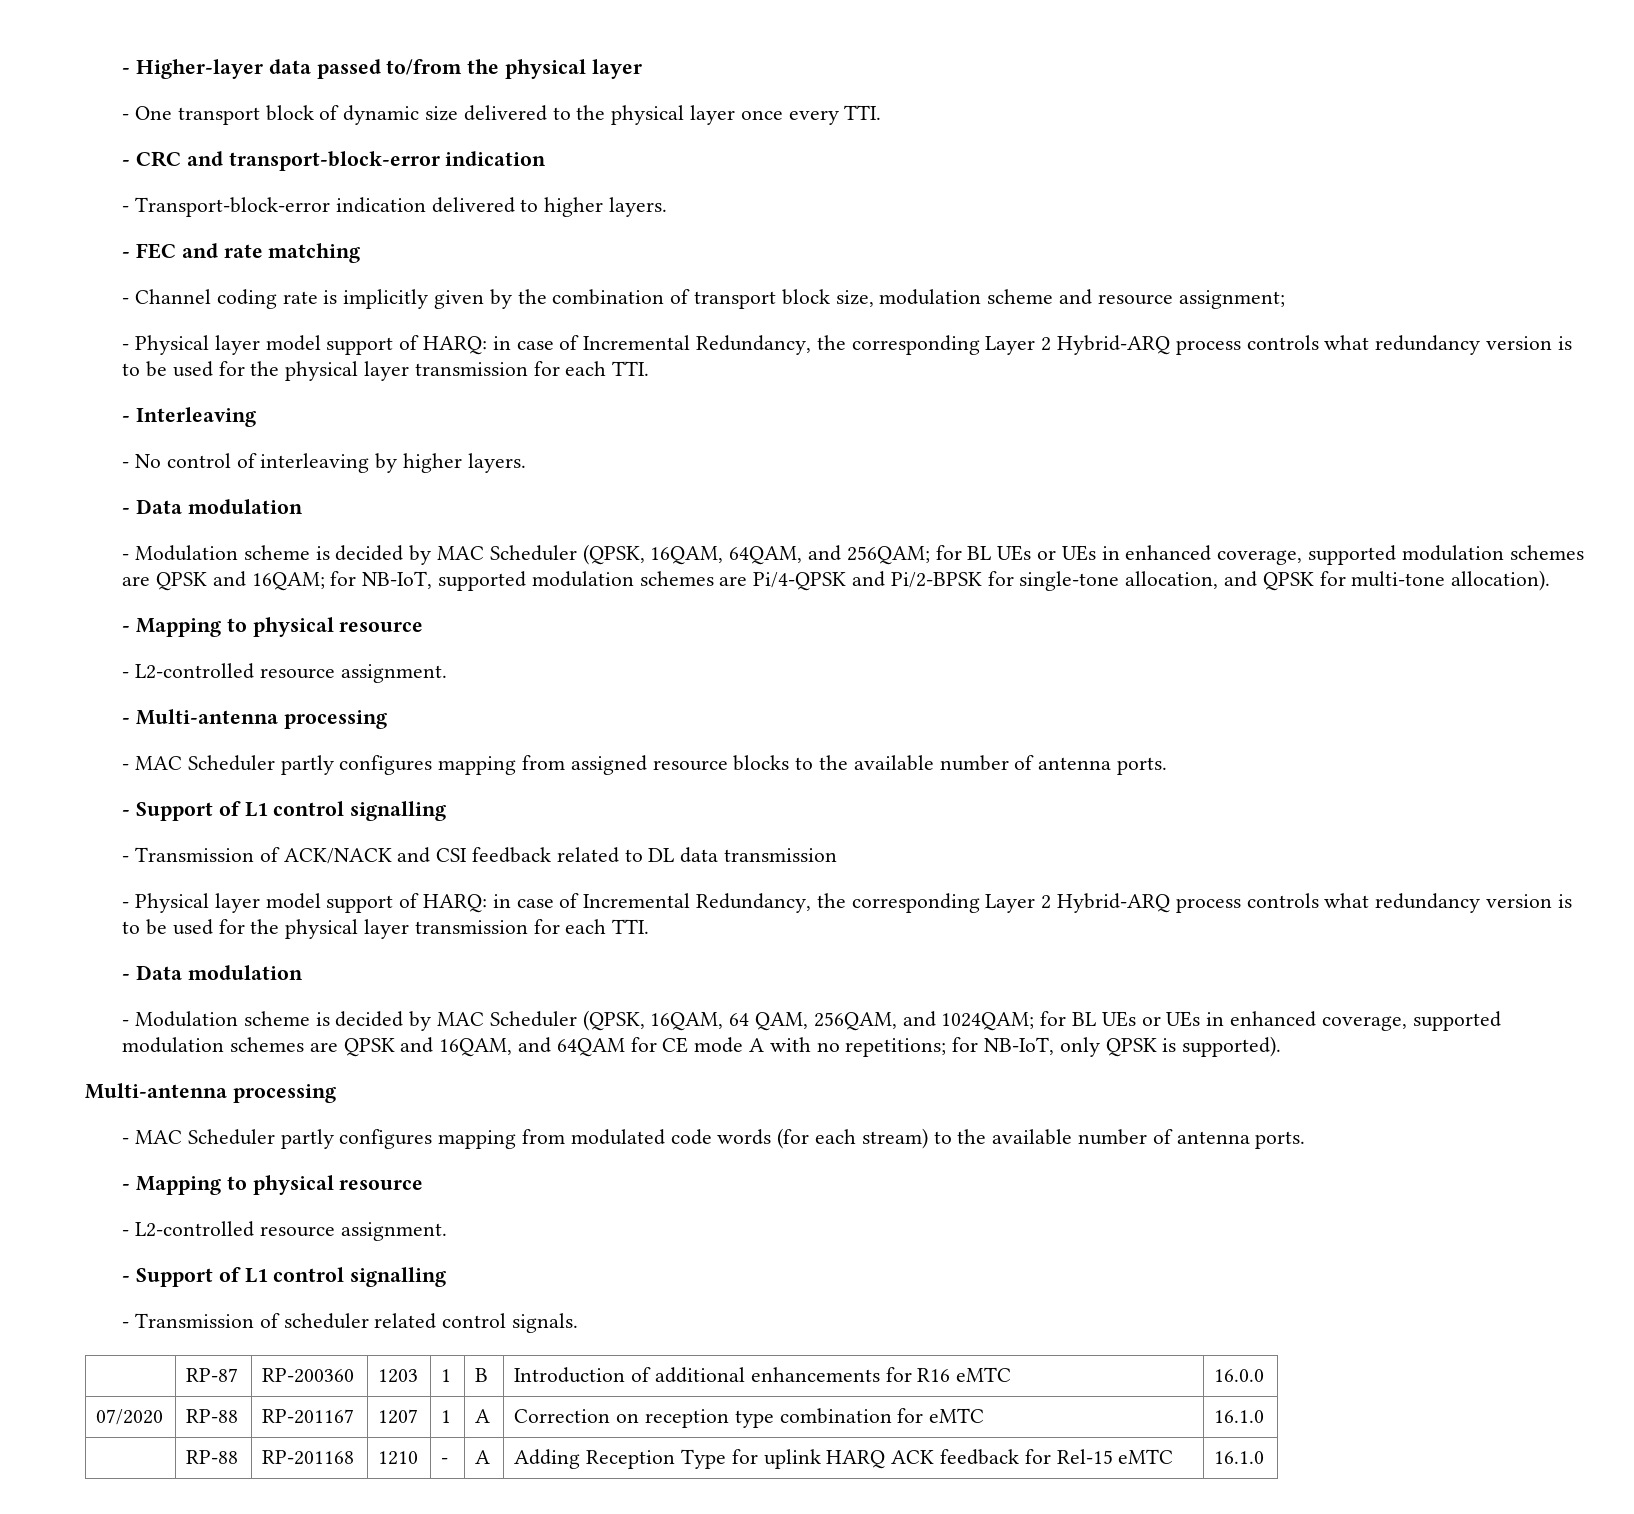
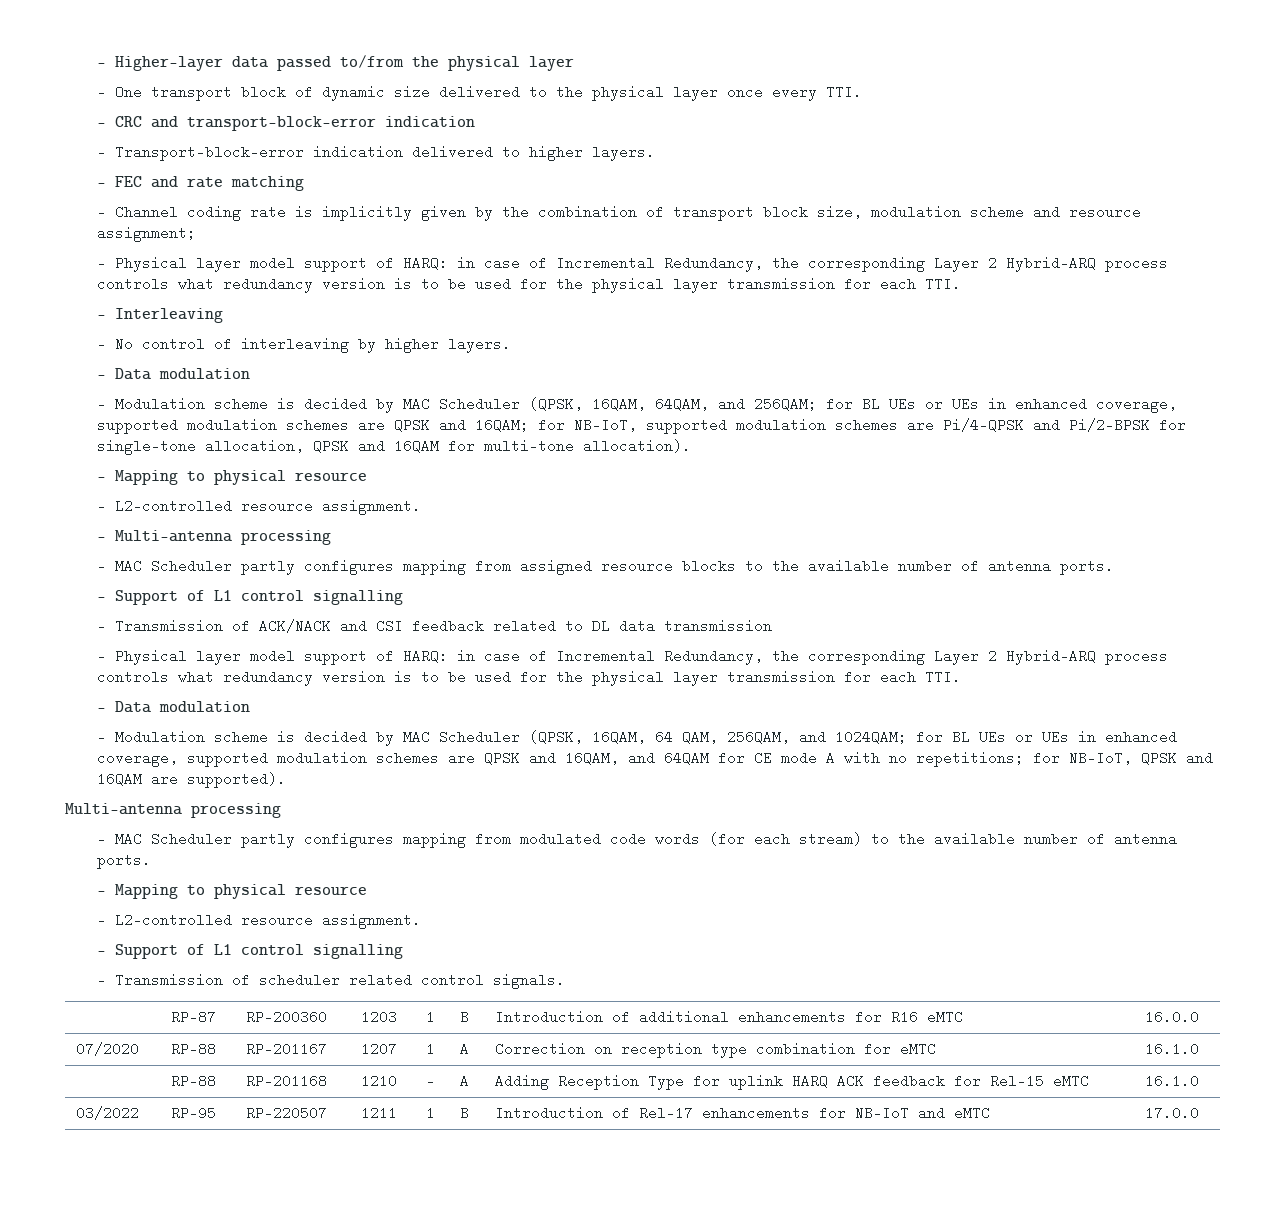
[1223,571,1314,591] and QPSK -> [313,439,440,453] QPSK and 16QAM
[1059,1037,1177,1057] only QPSK is -> [1141,751,1214,765] [97,772,179,786] QPSK and 16QAM are
(1265, 1457) none -> [75,1106,139,1120] [170,1106,216,1120] [245,1106,327,1120] [360,1106,397,1120] [425,1106,435,1120] [459,1106,469,1120] [494,1106,990,1120] [1144,1106,1199,1120] // 03/2022 | RP-95 | RP-220507 | 1211 | 1 | B | Introduction of Rel-17 enhancements for NB-IoT and eMTC | 17.0.0

